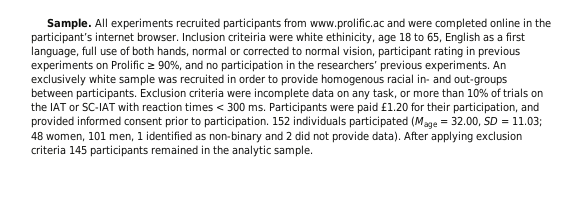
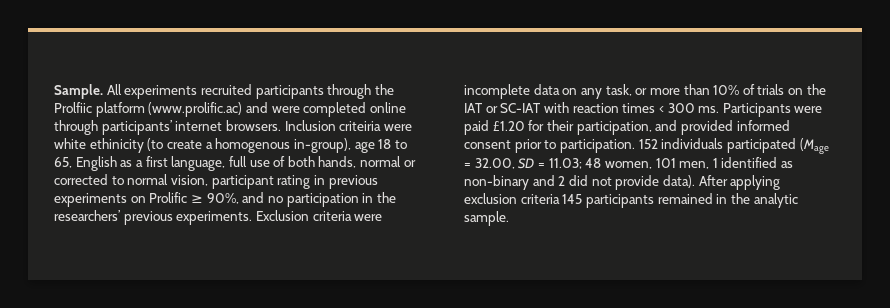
[283,18,551,30] [31,32,375,44] from www.prolific.ac and were completed online in the participant’s internet browser. Inclusion criteiria were white ethinicity, -> [327,84,394,99] [54,102,406,117] [54,120,412,135] [54,138,351,153] through the Prolfiic platform (www.prolific.ac) and were completed online through participants’ internet browsers. Inclusion criteiria were white ethinicity (to create a homogenous in-group),
[493,60,506,69] [31,74,507,86] [31,88,137,100] An exclusively white sample was recruited in order to provide homogenous racial in- and out-groups between participants. -> (253, 218) none

